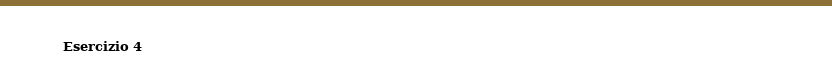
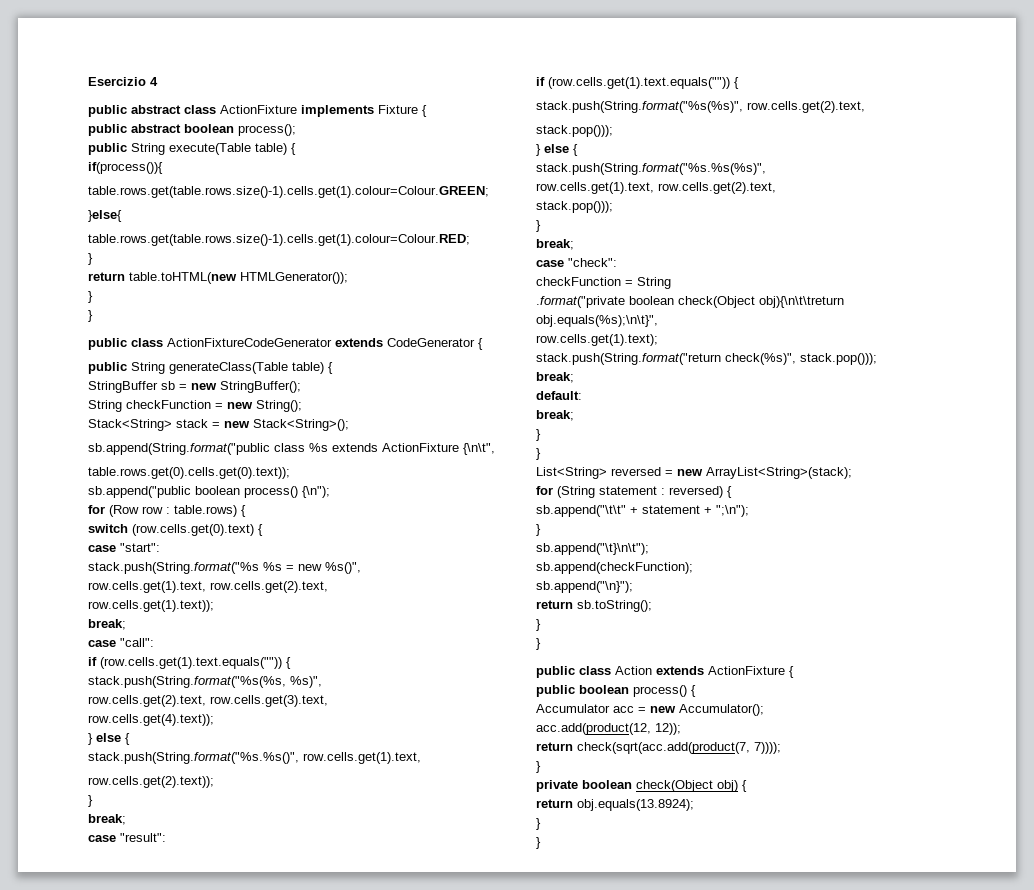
(142, 46) none -> [88,105,427,117] [88,124,296,136] [88,143,296,155] [88,162,163,174] [88,186,489,198] [88,210,122,222] [88,234,470,246] [88,253,93,265] [88,272,348,284] [88,291,93,303] [88,310,93,322] [88,338,483,350] [88,362,333,374] [88,381,301,393] [88,400,302,412] [88,419,349,431] [88,443,495,455] [88,467,290,479] [88,486,330,498] [88,505,246,517] [88,524,263,536] [88,543,160,552] [88,562,361,574] [88,581,328,593] [88,600,214,612] [88,619,126,630] [88,638,154,647] [88,657,291,669] [88,676,322,688] [88,695,328,707] [88,714,214,726] [88,733,130,745] [88,752,421,764] [88,776,214,788] [88,795,93,807] [88,814,126,825] [88,833,166,842] [536,77,739,89] [536,101,865,113] [536,125,613,137] [536,144,578,156] [536,163,766,175] [536,182,776,194] [536,201,613,213] [536,220,541,232] [536,239,574,250] [536,258,617,267] [536,277,671,289] [536,296,844,308] [536,315,658,327] [536,334,658,346] [536,353,877,365] [536,372,574,383] [536,391,582,400] [536,410,574,421] [536,429,541,441] [536,448,541,460] [536,467,852,479] [536,486,732,498] [536,505,749,517] [536,524,541,536] [536,543,649,555] [536,562,693,574] [536,581,633,593] [536,600,652,612] [536,619,541,631] [536,638,541,650] [536,666,794,678] [536,685,696,697] [536,704,764,716] [536,723,681,735] [536,742,781,754] [536,761,541,773] [536,780,747,792] [536,799,694,811] [536,818,541,830] [536,837,541,849] // public abstract class ActionFixture implements Fixture { // public abstract boolean process(); // public String execute(Table table) { // if(process()){ // table.rows.get(table.rows.size()-1).cells.get(1).colour=Colour.GREEN; // }else{ // table.rows.get(table.rows.size()-1).cells.get(1).colour=Colour.RED; // } // return table.toHTML(new HTMLGenerator()); // } // } // public class ActionFixtureCodeGenerator extends CodeGenerator { // public String generateClass(Table table) { // StringBuffer sb = new StringBuffer(); // String checkFunction = new String(); // Stack<String> stack = new Stack<String>(); // sb.append(String.format("public class %s extends ActionFixture {\n\t", // table.rows.get(0).cells.get(0).text)); // sb.append("public boolean process() {\n"); // for (Row row : table.rows) { // switch (row.cells.get(0).text) { // case "start": // stack.push(String.format("%s %s = new %s()", // row.cells.get(1).text, row.cells.get(2).text, // row.cells.get(1).text)); // break; // case "call": // if (row.cells.get(1).text.equals("")) { // stack.push(String.format("%s(%s, %s)", // row.cells.get(2).text, row.cells.get(3).text, // row.cells.get(4).text)); // } else { // stack.push(String.format("%s.%s()", row.cells.get(1).text, // row.cells.get(2).text)); // } // break; // case "result": // if (row.cells.get(1).text.equals("")) { // stack.push(String.format("%s(%s)", row.cells.get(2).text, // stack.pop())); // } else { // stack.push(String.format("%s.%s(%s)", // row.cells.get(1).text, row.cells.get(2).text, // stack.pop())); // } // break; // case "check": // checkFunction = String // .format("private boolean check(Object obj){\n\t\treturn obj.equals(%s);\n\t}", // row.cells.get(1).text); // stack.push(String.format("return check(%s)", stack.pop())); // break; // default: // break; // } // } // List<String> reversed = new ArrayList<String>(stack); // for (String statement : reversed) { // sb.append("\t\t" + statement + ";\n"); // } // sb.append("\t}\n\t"); // sb.append(checkFunction); // sb.append("\n}"); // return sb.toString(); // } // } // public class Action extends ActionFixture { // public boolean process() { // Accumulator acc = new Accumulator(); // acc.add(product(12, 12)); // return check(sqrt(acc.add(product(7, 7)))); // } // private boolean check(Object obj) { // return obj.equals(13.8924); // } // }

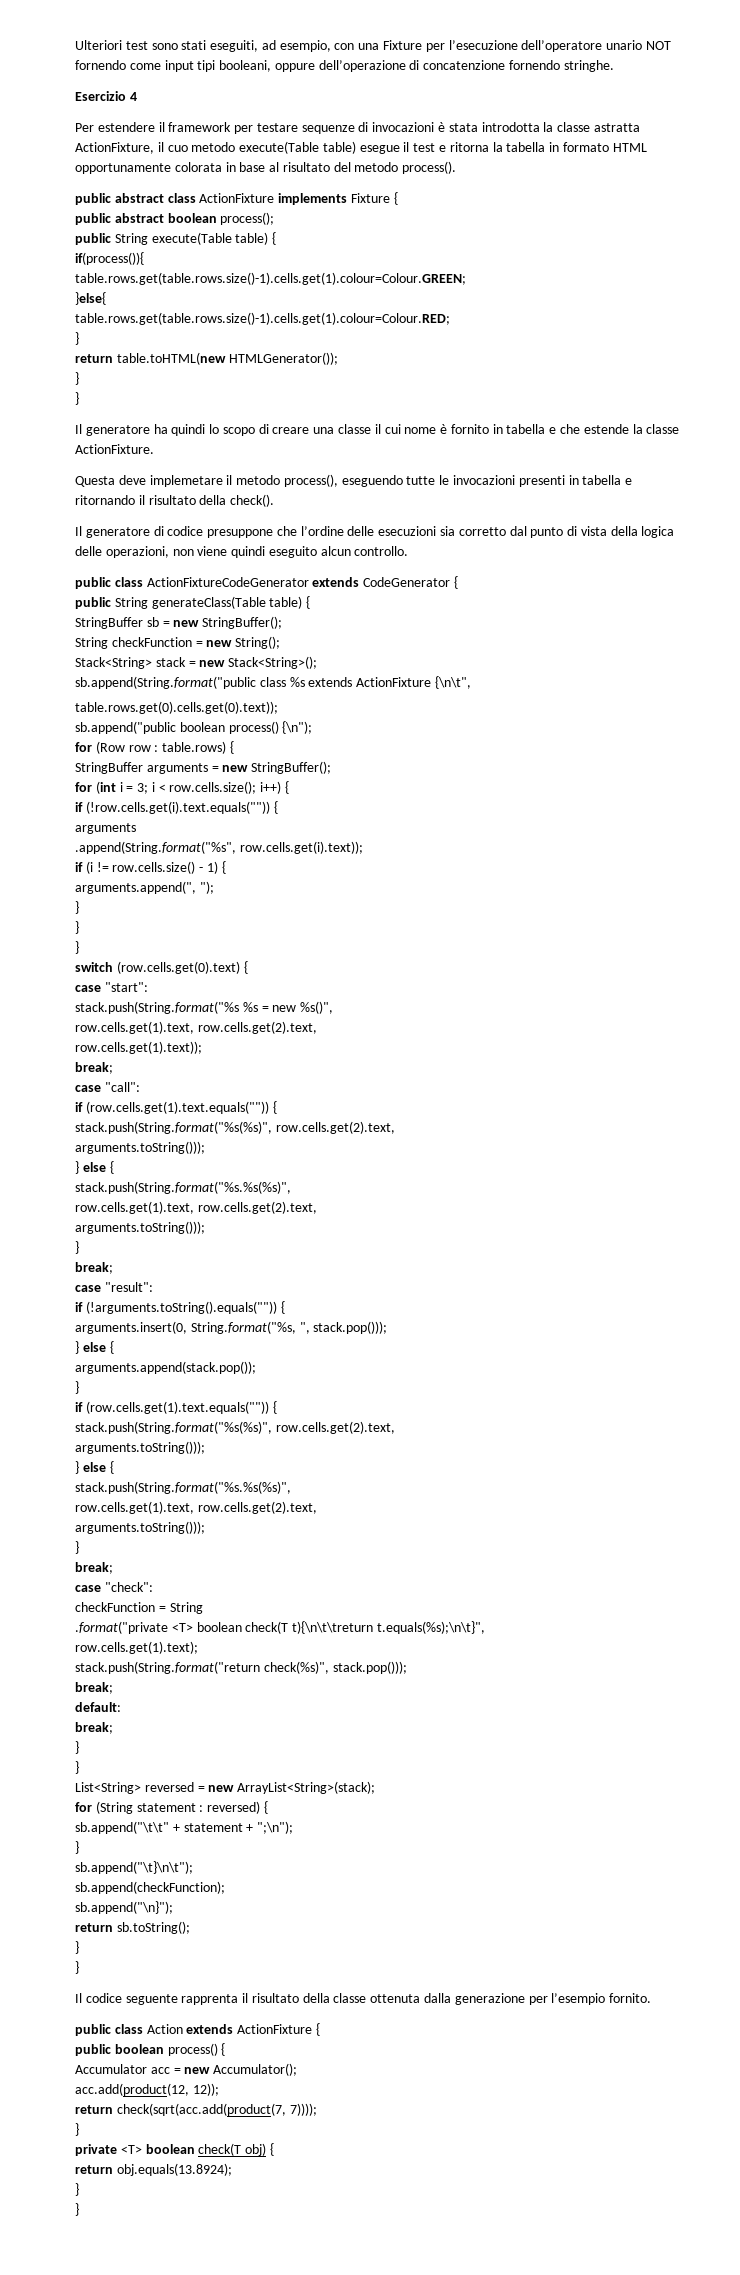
[88,77,158,86] Esercizio 4 -> [75,40,671,52] [75,60,614,72] [75,91,137,101] [75,122,640,134] [75,141,647,154] [75,161,457,174] Ulteriori test sono stati eseguiti, ad esempio, con una Fixture per l’esecuzione dell’operatore unario NOT fornendo come input tipi booleani, oppure dell’operazione di concatenzione fornendo stringhe. // Esercizio 4 // Per estendere il framework per testare sequenze di invocazioni è stata introdotta la classe astratta ActionFixture, il cuo metodo execute(Table table) esegue il test e ritorna la tabella in formato HTML opportunamente colorata in base al risultato del metodo process().
(93, 316) none -> [75,424,680,436] [75,444,154,454] [75,474,633,487] [75,494,275,507] [75,526,675,538] [75,546,409,558] // Il generatore ha quindi lo scopo di creare una classe il cui nome è fornito in tabella e che estende la classe ActionFixture. // Questa deve implemetare il metodo process(), eseguendo tutte le invocazioni presenti in tabella e ritornando il risultato della check(). // Il generatore di codice presuppone che l’ordine delle esecuzioni sia corretto dal punto di vista della logica delle operazioni, non viene quindi eseguito alcun controllo.
(246, 511) none -> [75,761,332,774] [75,781,290,794] [75,801,278,814] [75,823,136,834] [75,841,363,854] [75,861,226,874] [75,881,214,894] [75,901,79,914] [75,921,79,934] [75,941,79,954] // StringBuffer arguments = new StringBuffer(); // for (int i = 3; i < row.cells.size(); i++) { // if (!row.cells.get(i).text.equals("")) { // arguments // .append(String.format("%s", row.cells.get(i).text)); // if (i != row.cells.size() - 1) { // arguments.append(", "); // } // } // }
[88,676,322,688] [88,695,328,707] [88,714,214,726] [88,733,130,745] [88,752,421,764] [88,776,214,788] [88,795,93,807] [88,814,126,825] [88,833,166,842] [536,77,739,89] [536,101,865,113] [536,125,613,137] [536,144,578,156] [536,163,766,175] [536,182,776,194] [536,201,613,213] // stack.push(String.format("%s(%s, %s)", // row.cells.get(2).text, row.cells.get(3).text, // row.cells.get(4).text)); // } else { // stack.push(String.format("%s.%s()", row.cells.get(1).text, // row.cells.get(2).text)); // } // break; // case "result": // if (row.cells.get(1).text.equals("")) { // stack.push(String.format("%s(%s)", row.cells.get(2).text, // stack.pop())); // } else { // stack.push(String.format("%s.%s(%s)", // row.cells.get(1).text, row.cells.get(2).text, // stack.pop())); -> [75,1121,395,1134] [75,1141,205,1154] [75,1161,114,1174] [75,1181,291,1194] [75,1201,317,1214] [75,1221,205,1234] [75,1241,79,1254] [75,1262,113,1274] [75,1282,153,1292] [75,1301,285,1314] [75,1321,388,1334] [75,1341,114,1354] [75,1361,256,1374] [75,1381,79,1394] [75,1401,277,1414] [75,1421,395,1434] [75,1441,205,1454] [75,1461,114,1474] [75,1481,291,1494] [75,1501,317,1514] [75,1521,205,1534] // stack.push(String.format("%s(%s)", row.cells.get(2).text, // arguments.toString())); // } else { // stack.push(String.format("%s.%s(%s)", // row.cells.get(1).text, row.cells.get(2).text, // arguments.toString())); // } // break; // case "result": // if (!arguments.toString().equals("")) { // arguments.insert(0, String.format("%s, ", stack.pop())); // } else { // arguments.append(stack.pop()); // } // if (row.cells.get(1).text.equals("")) { // stack.push(String.format("%s(%s)", row.cells.get(2).text, // arguments.toString())); // } else { // stack.push(String.format("%s.%s(%s)", // row.cells.get(1).text, row.cells.get(2).text, // arguments.toString()));
[629,296,844,308] [536,315,658,327] boolean check(Object obj){\n\t\treturn obj.equals(%s);\n\t}", -> [171,1621,485,1634] <T> boolean check(T t){\n\t\treturn t.equals(%s);\n\t}",
(541, 644) none -> [75,1993,652,2005] // Il codice seguente rapprenta il risultato della classe ottenuta dalla generazione per l’esempio fornito.
[582,780,713,792] boolean check(Object -> [120,2143,242,2156] <T> boolean check(T

